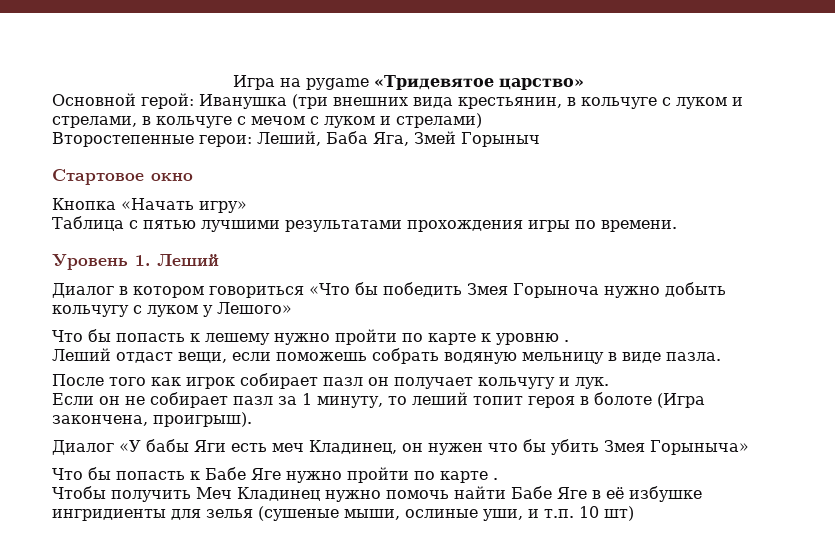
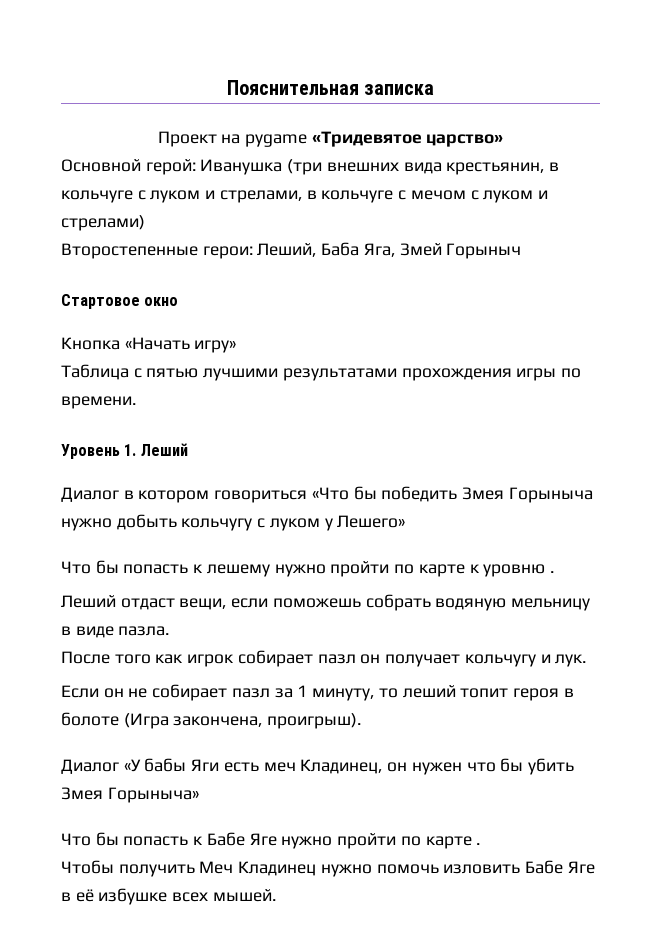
[233,75,275,90] Игра -> [226,80,435,95] [157,131,217,147] Пояснительная записка // Проект
[513,283,599,298] Горыноча -> [508,487,593,503] Горыныча
[217,302,292,314] Лешого» -> [337,515,406,528] Лешего»
[454,486,506,499] найти -> [443,864,521,874] изловить
[52,506,634,521] ингридиенты для зелья (сушеные мыши, ослиные уши, и т.п. 10 шт) -> [172,889,276,902] всех мышей.

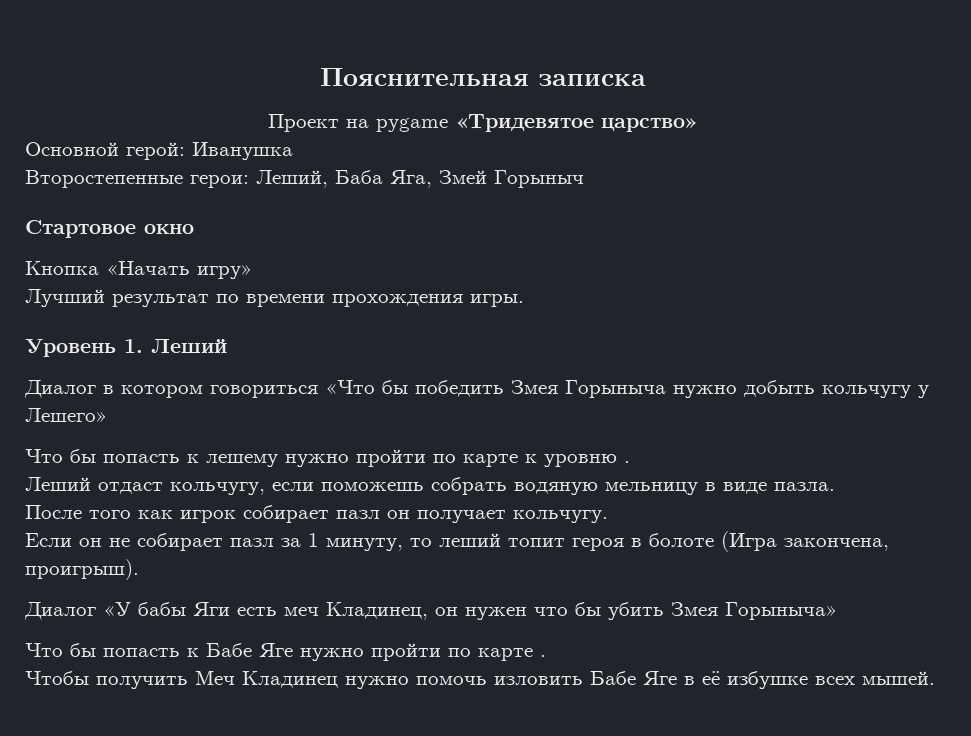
[287,159,560,175] [61,190,548,203] [61,215,145,231] (три внешних вида крестьянин, в кольчуге с луком и стрелами, в кольчуге с мечом с луком и стрелами) -> (293, 151) none
[61,364,582,381] [61,396,136,409] Таблица с пятью лучшими результатами прохождения игры по времени. -> [25,289,524,307] Лучший результат по времени прохождения игры.
[257,518,320,531] с луком -> (911, 391) none
[179,598,227,610] вещи, -> [170,482,265,495] кольчугу,
[464,654,587,667] кольчугу и лук. -> [513,510,608,523] кольчугу.

